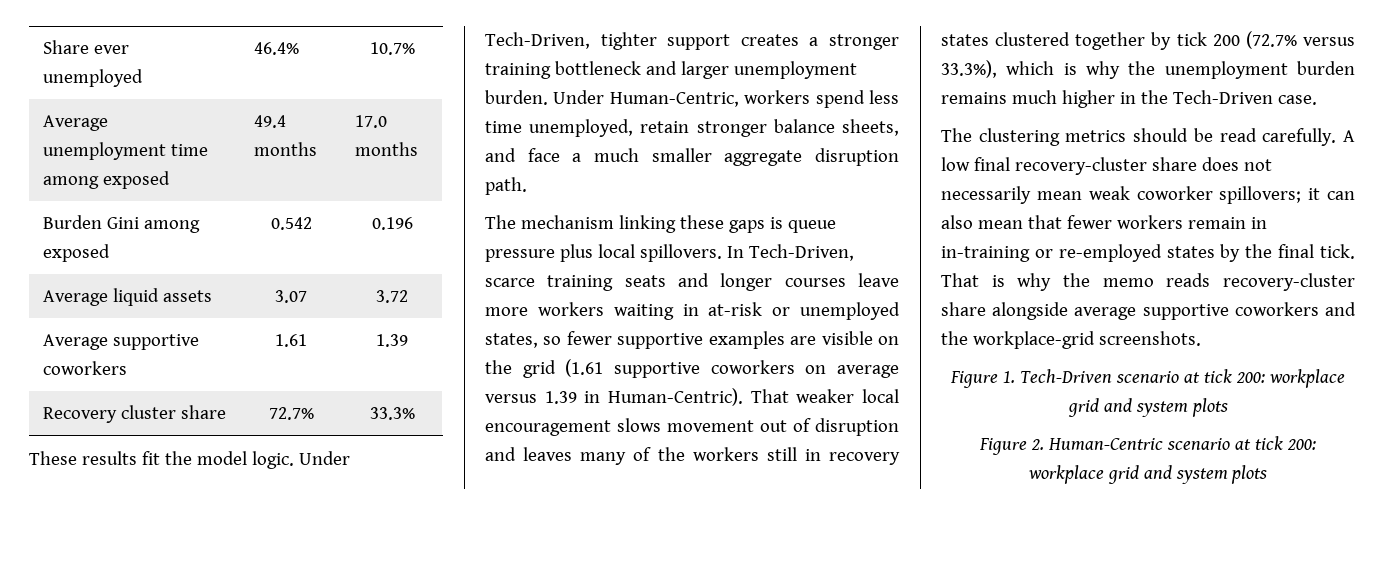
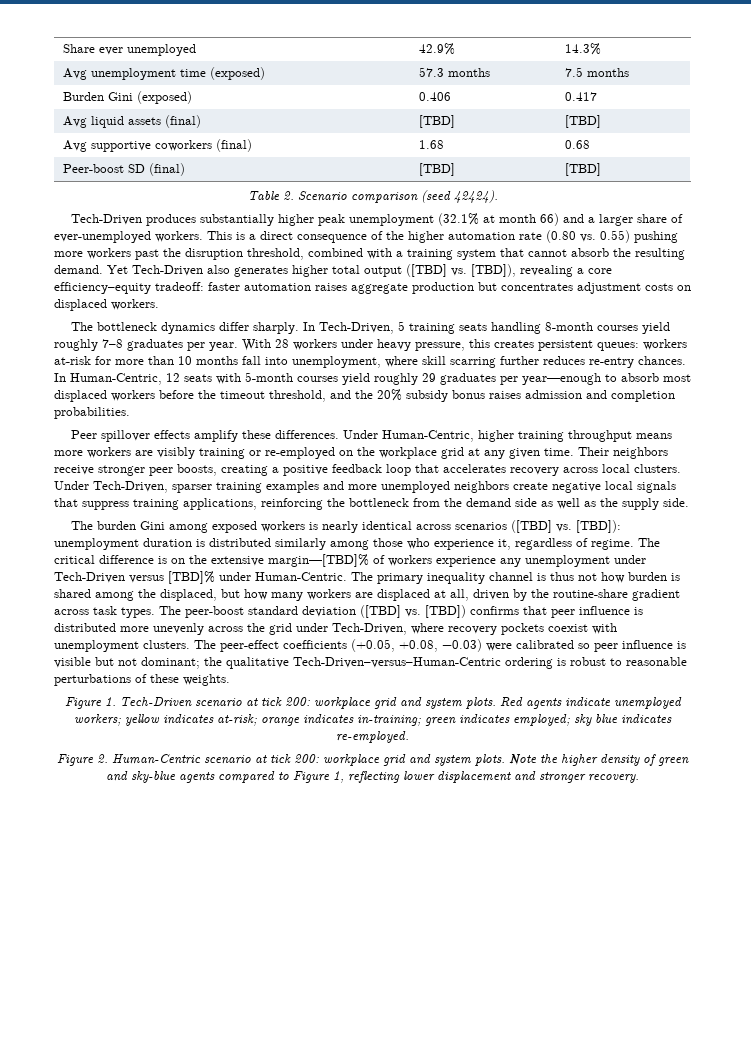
[253,42,299,55] [369,42,415,55] [42,115,108,131] [42,142,208,160] [42,171,170,189] [253,115,286,128] 46.4% | 10.7% // Average unemployment time among exposed | 49.4 -> [419,43,456,55] [565,43,602,55] [63,67,266,80] [419,67,445,77] 42.9% | 14.3% // Avg unemployment time (exposed) | 57.3
[354,115,387,128] 17.0 -> [565,67,584,77] 7.5
[143,220,200,233] [42,244,110,262] [270,217,312,230] [371,217,413,230] [42,288,212,306] [275,290,307,303] [376,290,408,303] [42,334,199,350] [42,361,127,375] [275,334,307,347] [376,334,408,347] [42,405,226,423] [268,407,314,420] [369,407,415,420] [29,451,350,469] [485,32,899,50] [485,61,857,79] [485,90,899,108] [485,119,899,137] [485,148,899,166] [485,177,527,195] [485,215,836,233] [485,244,854,262] [485,273,899,291] [485,302,900,320] [485,331,899,349] [485,359,899,378] [485,388,899,406] [485,418,899,436] [485,447,900,465] [941,31,1355,50] [941,60,1355,79] [941,90,1317,108] [941,128,1355,146] [941,157,1272,175] [941,186,1355,204] [941,215,1267,229] [941,244,1355,262] [941,273,1355,291] [941,302,1356,320] [941,331,1201,349] among exposed | 0.542 | 0.196 // Average liquid assets | 3.07 | 3.72 // Average supportive coworkers | 1.61 | 1.39 // Recovery cluster share | 72.7% | 33.3% // These results fit the model logic. Under Tech-Driven, tighter support creates a stronger training bottleneck and larger unemployment burden. Under Human-Centric, workers spend less time unemployed, retain stronger balance sheets, and face a much smaller aggregate disruption path. // The mechanism linking these gaps is queue pressure plus local spillovers. In Tech-Driven, scarce training seats and longer courses leave more workers waiting in at-risk or unemployed states, so fewer supportive examples are visible on the grid (1.61 supportive coworkers on average versus 1.39 in Human-Centric). That weaker local encouragement slows movement out of disruption and leaves many of the workers still in recovery states clustered together by tick 200 (72.7% versus 33.3%), which is why the unemployment burden remains much higher in the Tech-Driven case. // The clustering metrics should be read carefully. A low final recovery-cluster share does not necessarily mean weak coworker spillovers; it can also mean that fewer workers remain in in-training or re-employed states by the final tick. That is why the memo reads recovery-cluster share alongside average supportive coworkers and the workplace-grid screenshots. -> [137,91,193,104] [419,92,452,101] [565,92,598,101] [63,115,202,128] [419,115,456,128] [565,115,602,128] [63,139,253,152] [419,140,445,149] [565,140,591,149] [63,163,186,176] [419,163,456,176] [565,163,602,176] [247,190,498,203] [71,213,684,226] [54,230,678,243] [54,248,685,260] [54,264,612,277] [54,282,691,294] [54,299,159,311] [71,321,671,334] [54,339,687,351] [54,356,686,368] [54,372,691,385] [54,389,675,402] [54,407,130,419] [71,430,673,442] [54,447,668,459] [54,464,681,476] [54,481,676,493] [54,498,689,510] [71,520,622,533] [54,538,660,550] [54,554,646,567] [54,571,680,584] [54,589,680,601] [54,605,643,618] [54,623,617,635] [54,639,686,652] [54,657,687,669] [54,674,230,686] (exposed) | 0.406 | 0.417 // Avg liquid assets (final) | [TBD] | [TBD] // Avg supportive coworkers (final) | 1.68 | 0.68 // Peer-boost SD (final) | [TBD] | [TBD] // Table 2. Scenario comparison (seed 42424). // Tech-Driven produces substantially higher peak unemployment (32.1% at month 66) and a larger share of ever-unemployed workers. This is a direct consequence of the higher automation rate (0.80 vs. 0.55) pushing more workers past the disruption threshold, combined with a training system that cannot absorb the resulting demand. Yet Tech-Driven also generates higher total output ([TBD] vs. [TBD]), revealing a core efficiency–equity tradeoff: faster automation raises aggregate production but concentrates adjustment costs on displaced workers. // The bottleneck dynamics differ sharply. In Tech-Driven, 5 training seats handling 8-month courses yield roughly 7–8 graduates per year. With 28 workers under heavy pressure, this creates persistent queues: workers at-risk for more than 10 months fall into unemployment, where skill scarring further reduces re-entry chances. In Human-Centric, 12 seats with 5-month courses yield roughly 29 graduates per year—enough to absorb most displaced workers before the timeout threshold, and the 20% subsidy bonus raises admission and completion probabilities. // Peer spillover effects amplify these differences. Under Human-Centric, higher training throughput means more workers are visibly training or re-employed on the workplace grid at any given time. Their neighbors receive stronger peer boosts, creating a positive feedback loop that accelerates recovery across local clusters. Under Tech-Driven, sparser training examples and more unemployed neighbors create negative local signals that suppress training applications, reinforcing the bottleneck from the demand side as well as the supply side. // The burden Gini among exposed workers is nearly identical across scenarios ([TBD] vs. [TBD]): unemployment duration is distributed similarly among those who experience it, regardless of regime. The critical difference is on the extensive margin—[TBD]% of workers experience any unemployment under Tech-Driven versus [TBD]% under Human-Centric. The primary inequality channel is thus not how burden is shared among the displaced, but how many workers are displaced at all, driven by the routine-share gradient across task types. The peer-boost standard deviation ([TBD] vs. [TBD]) confirms that peer influence is distributed more unevenly across the grid under Tech-Driven, where recovery pockets coexist with unemployment clusters. The peer-effect coefficients (+0.05, +0.08, −0.03) were calibrated so peer influence is visible but not dominant; the qualitative Tech-Driven–versus–Human-Centric ordering is robust to reasonable perturbations of these weights.
[1191,398,1228,417] plots -> [465,697,682,709] [74,714,672,726] [336,731,409,743] plots. Red agents indicate unemployed workers; yellow indicates at-risk; orange indicates in-training; green indicates employed; sky blue indicates re-employed.
[1231,465,1268,484] plots -> [475,754,689,766] [106,771,639,783] plots. Note the higher density of green and sky-blue agents compared to Figure 1, reflecting lower displacement and stronger recovery.

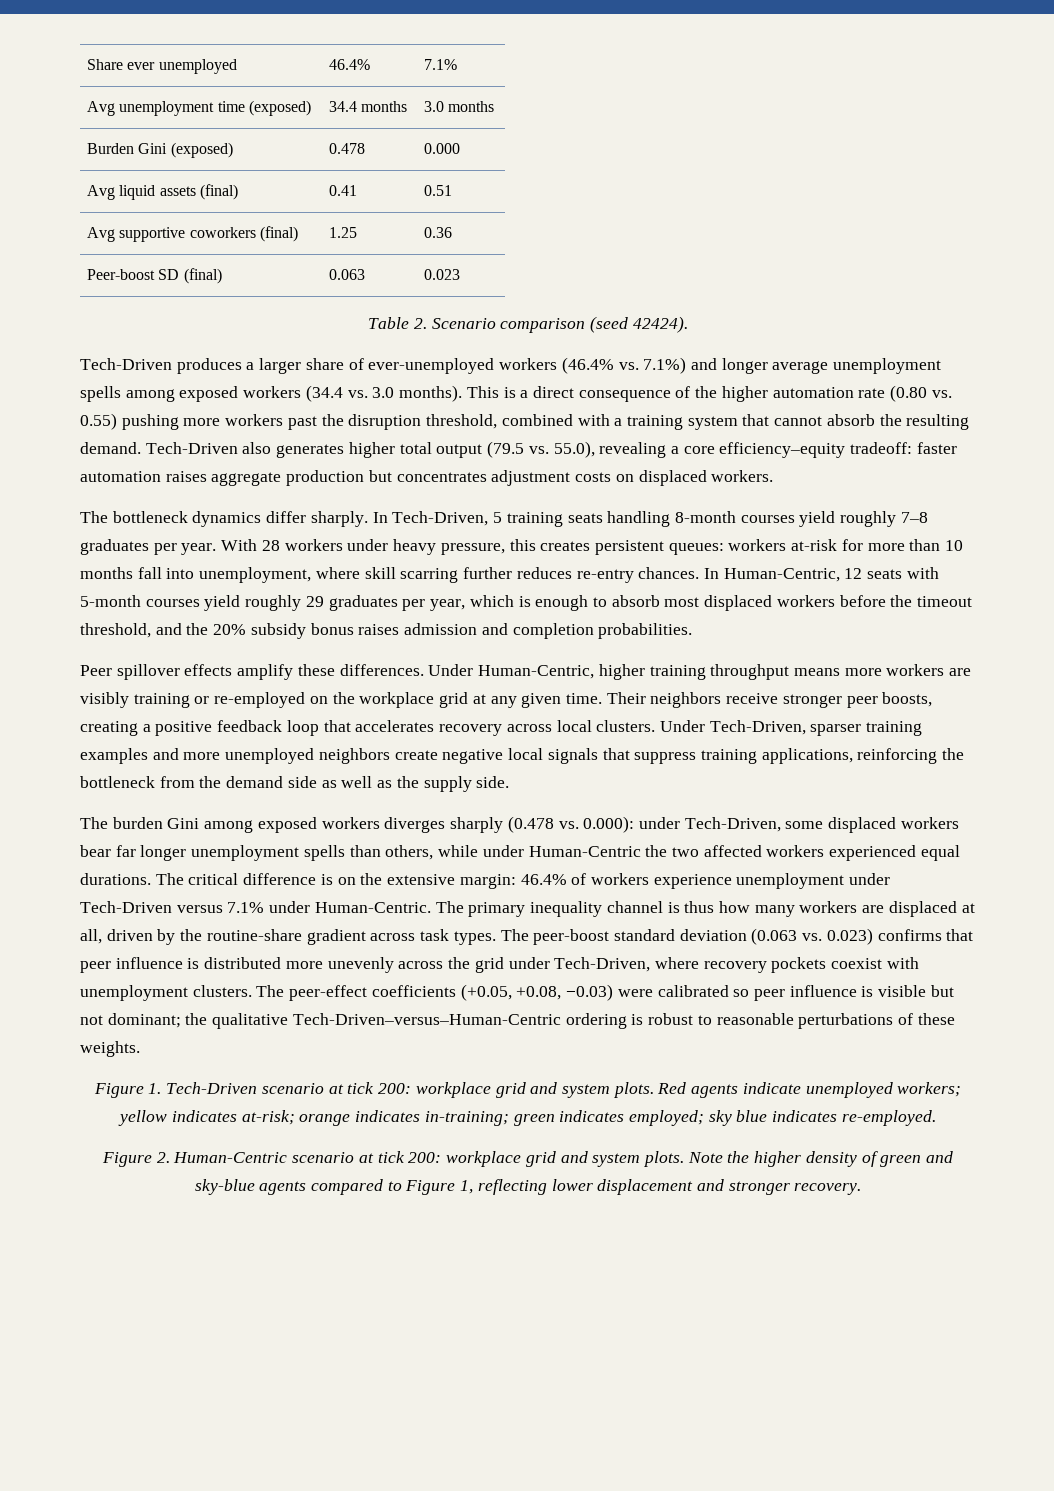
[419,43,456,55] [565,43,602,55] 42.9% | 14.3% -> [329,59,371,70] [424,59,458,70] 46.4% | 7.1%
[419,67,445,77] 57.3 -> [329,101,358,112] 34.4
[565,67,584,77] 7.5 -> [424,101,445,112] 3.0
[419,92,452,101] [565,92,598,101] 0.406 | 0.417 -> [329,143,366,154] [424,143,461,154] 0.478 | 0.000
[419,115,456,128] [565,115,602,128] [TBD] | [TBD] -> [329,185,358,196] [424,185,453,196] 0.41 | 0.51
[419,140,445,149] [565,140,591,149] 1.68 | 0.68 -> [329,227,358,238] [424,227,453,238] 1.25 | 0.36
[419,163,456,176] [565,163,602,176] [TBD] | [TBD] -> [329,269,366,280] [424,269,461,280] 0.063 | 0.023
[200,213,585,226] substantially higher peak unemployment (32.1% at month 66) and -> (242, 366) none
[155,231,203,242] workers. -> [499,357,942,374] [80,385,463,402] workers (46.4% vs. 7.1%) and longer average unemployment spells among exposed workers (34.4 vs. 3.0 months).
[107,265,128,274] Yet -> (141, 448) none
[406,264,516,277] ([TBD] vs. [TBD]), -> [487,441,595,458] (79.5 vs. 55.0),
[522,373,601,385] year—enough -> [430,595,589,611] year, which is enough
[309,520,622,533] [54,538,634,550] is nearly identical across scenarios ([TBD] vs. [TBD]): unemployment duration is distributed similarly among those who experience it, regardless of regime. -> [384,816,959,833] [80,845,960,861] [80,873,151,885] diverges sharply (0.478 vs. 0.000): under Tech-Driven, some displaced workers bear far longer unemployment spells than others, while under Human-Centric the two affected workers experienced equal durations.
[268,554,369,567] margin—[TBD]% -> [459,874,567,889] margin: 46.4%
[500,558,521,567] any -> (732, 881) none
[168,571,215,584] [TBD]% -> [227,902,265,913] 7.1%
[578,572,680,583] [54,589,240,601] not how burden is shared among the displaced, but -> (715, 907) none
[360,605,466,618] ([TBD] vs. [TBD]) -> [751,928,873,945] (0.063 vs. 0.023)

